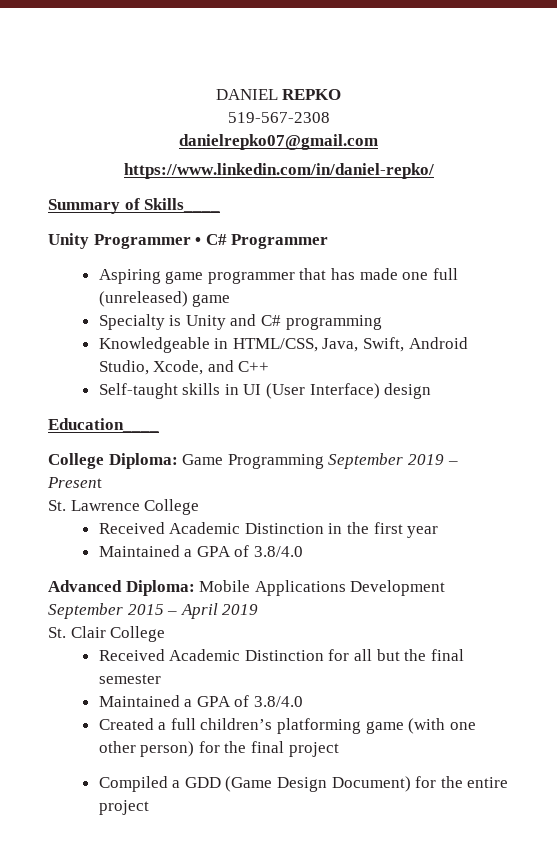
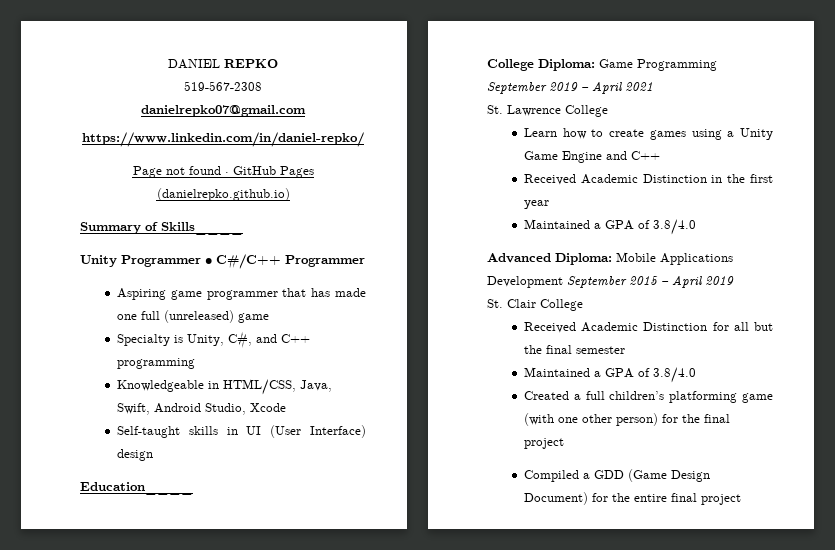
(434, 171) none -> [132,166,314,178] [156,188,290,201] // Page not found · GitHub Pages (danielrepko.github.io)
[205,234,227,245] C# -> [216,254,281,269] C#/C++
[185,314,281,330] Unity and C# -> [186,331,310,348] Unity, C#, and C++
[153,360,270,375] Xcode, and C++ -> [249,403,286,412] Xcode
[47,477,102,488] Present -> [592,81,653,94] April 2021
(200, 507) none -> [523,128,773,140] [523,151,660,163] // Learn how to create games using a Unity Game Engine and C++
(509, 782) none -> [670,493,697,502] final

